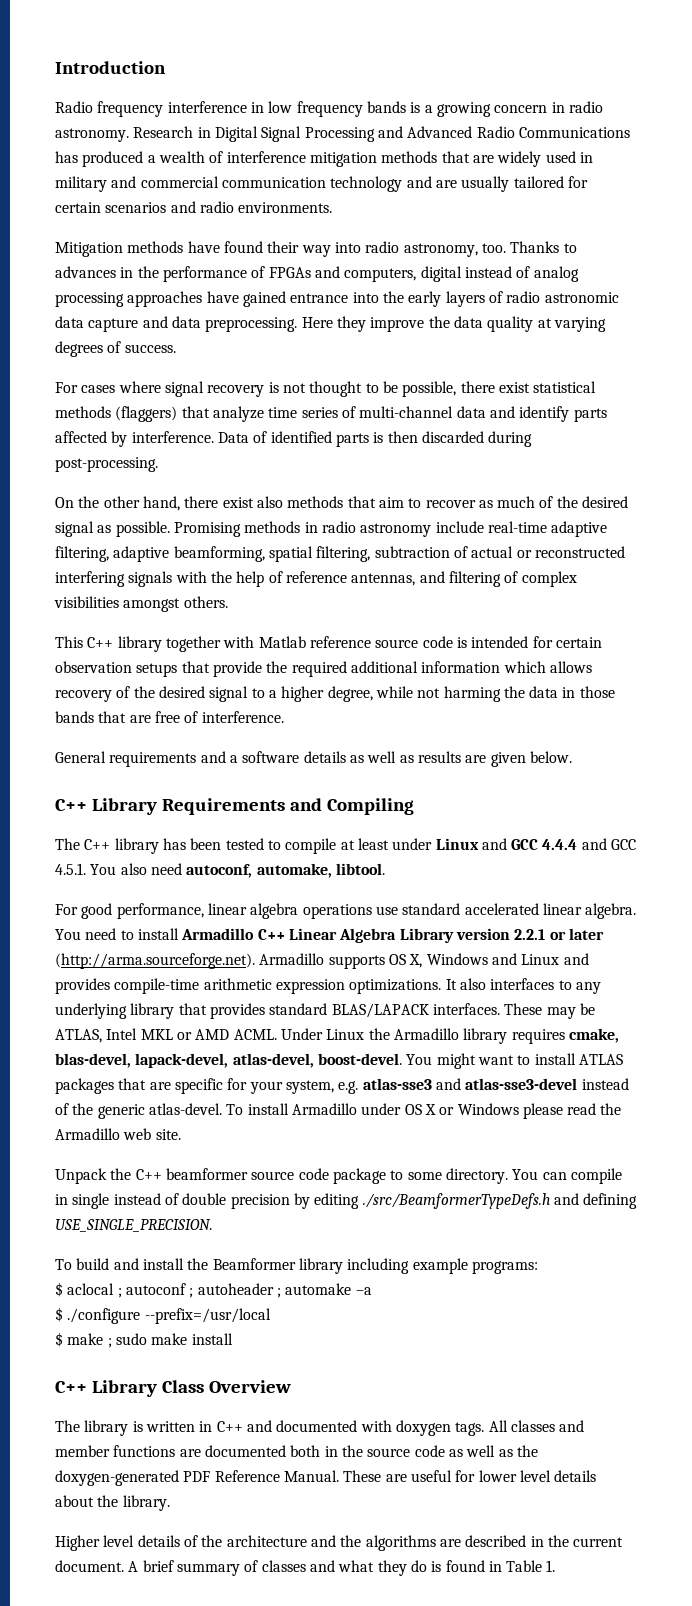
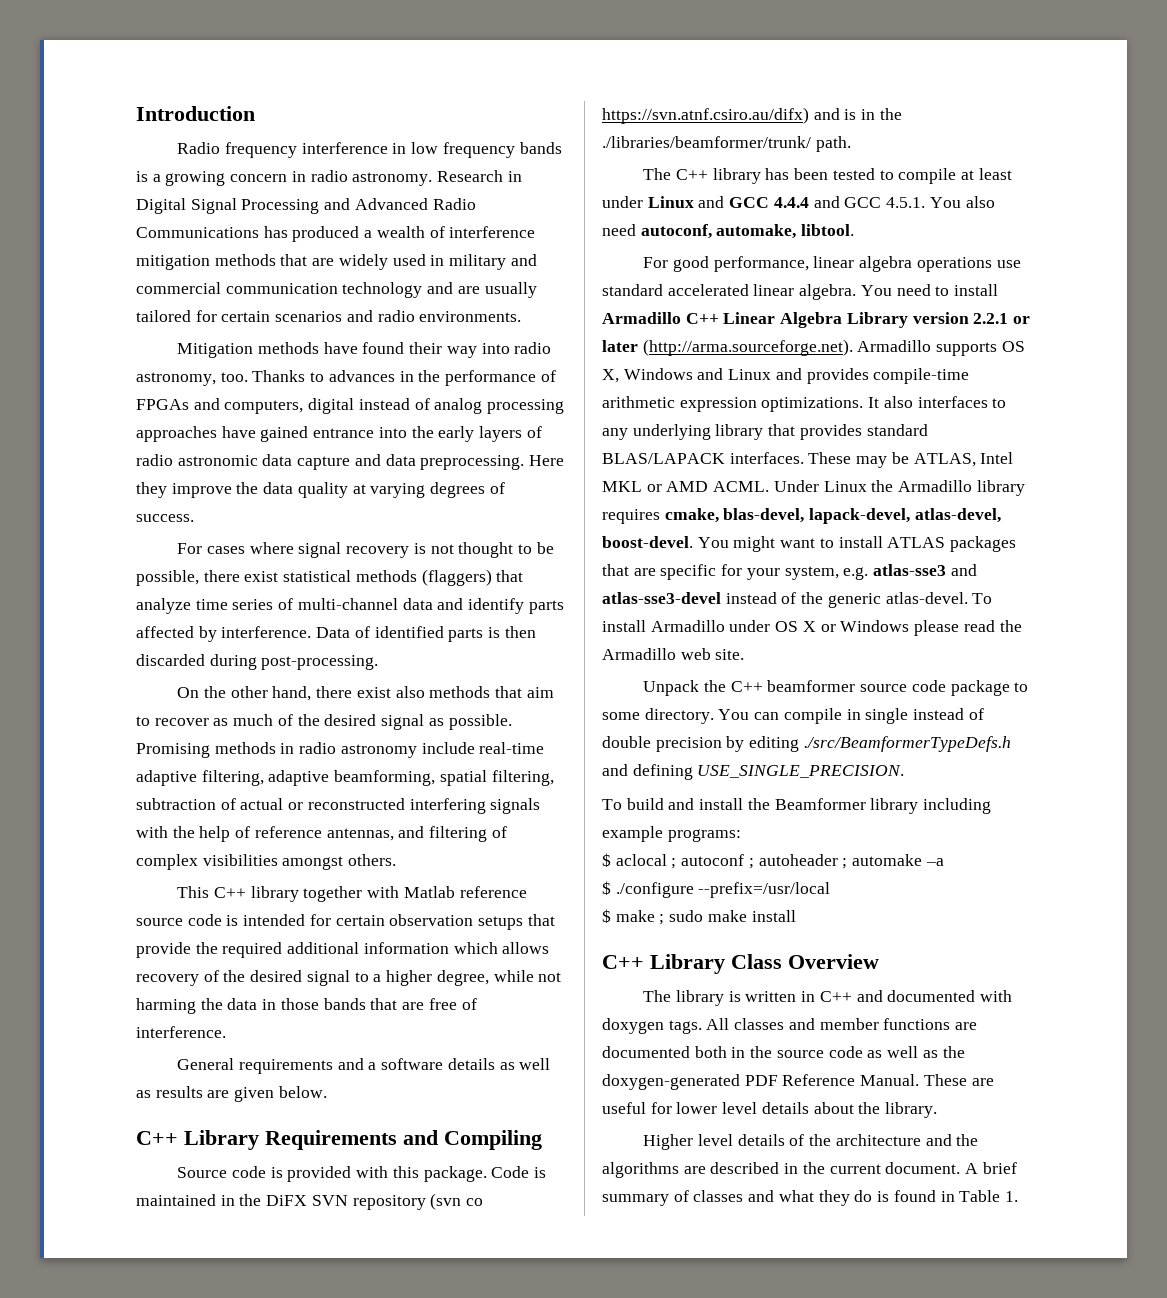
(414, 806) none -> [177,1166,547,1182] [136,1193,484,1210] [602,107,902,124] [602,136,851,152] // Source code is provided with this package. Code is maintained in the DiFX SVN repository (svn co https://svn.atnf.csiro.au/difx) and is in the ./libraries/beamformer/trunk/ path.

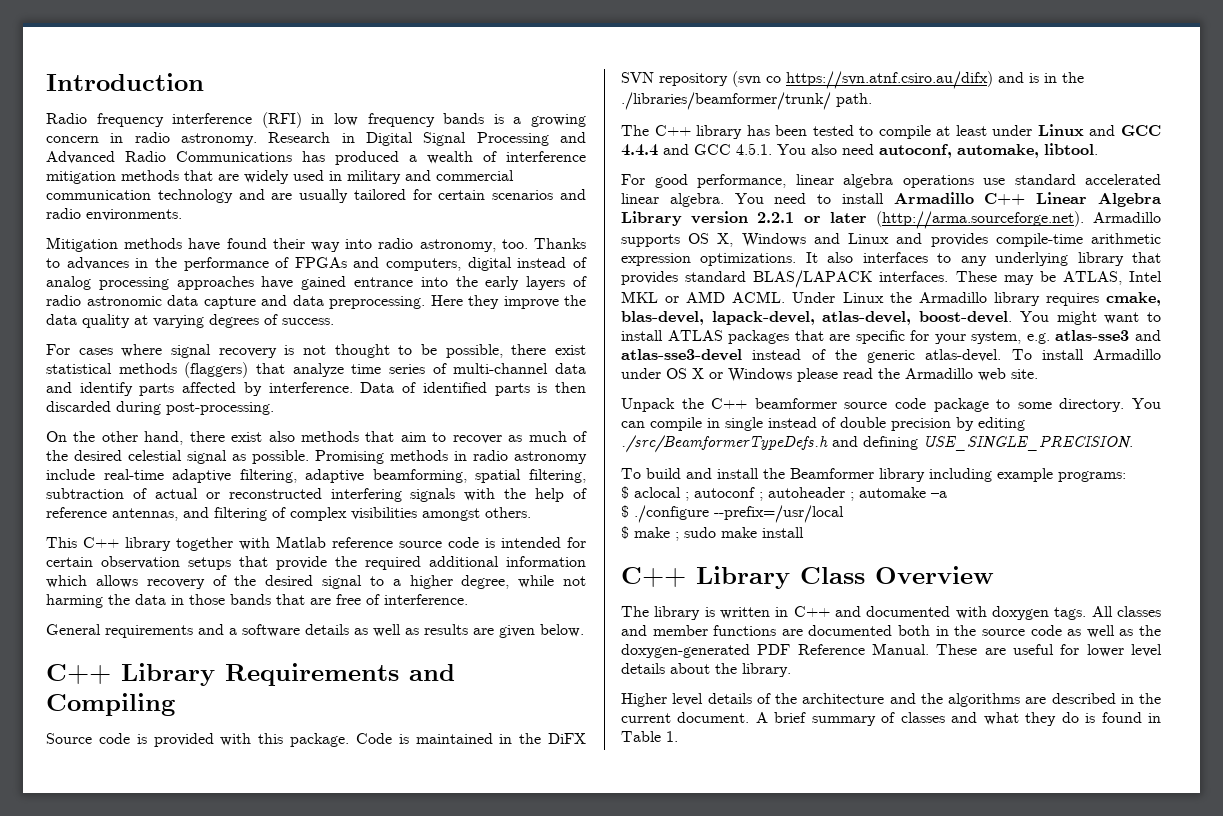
(388, 148) none -> [261,112,302,128] (RFI)
(377, 720) none -> [128,450,182,461] celestial

